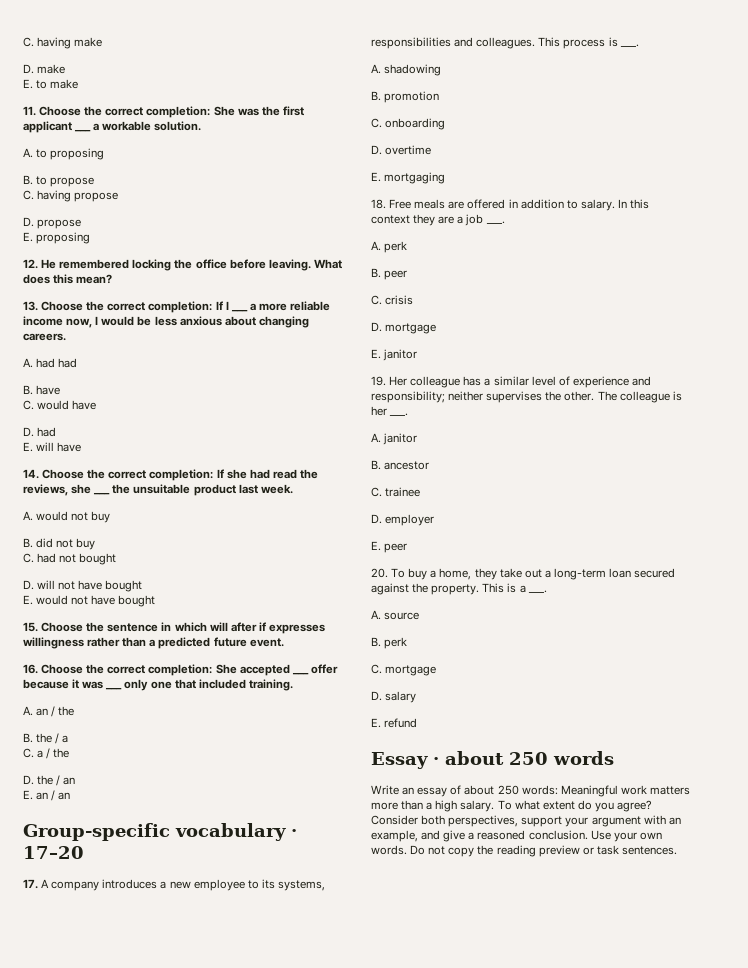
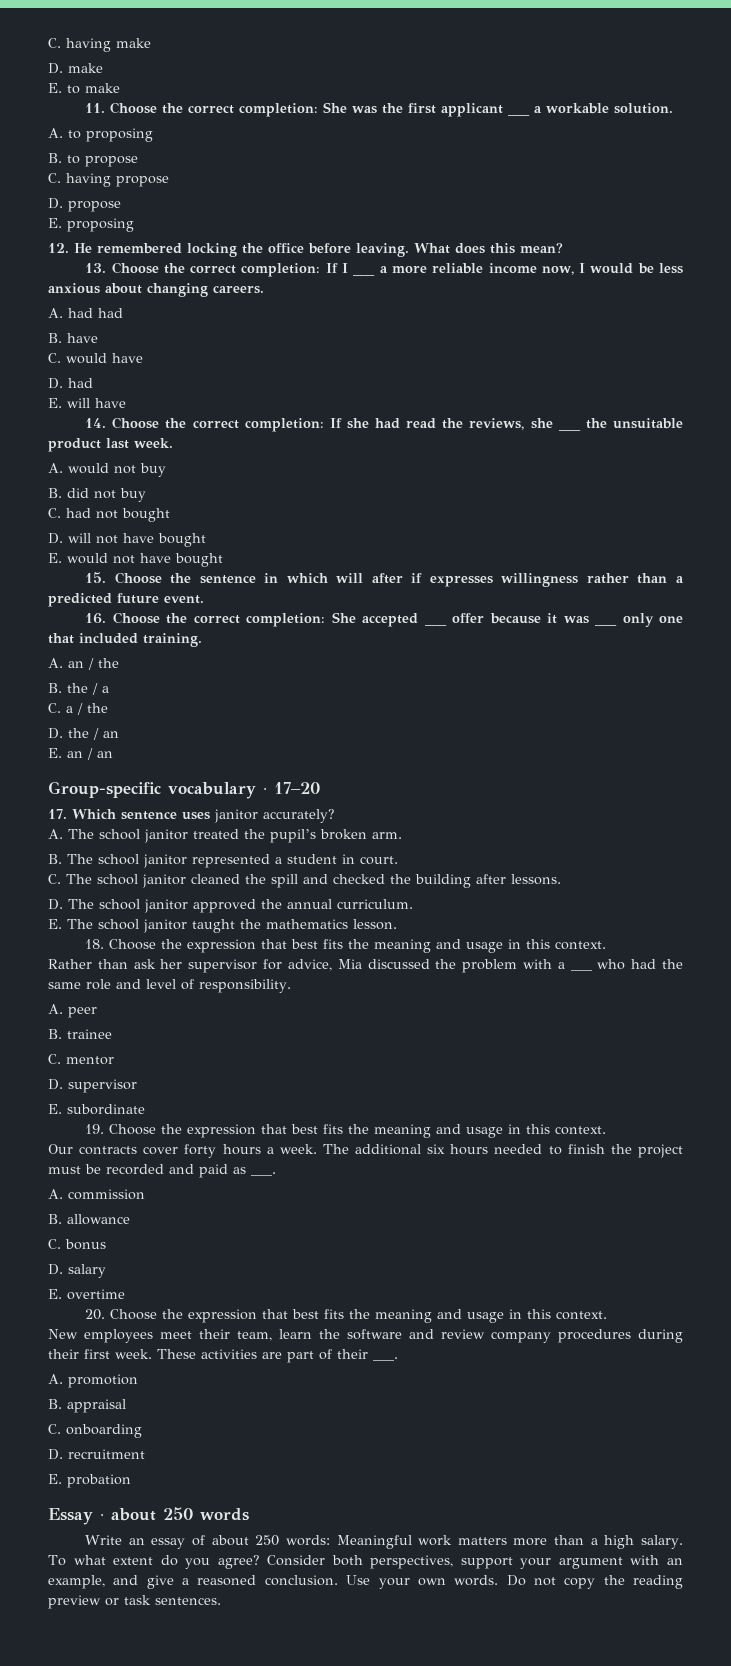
[41,879,325,891] [371,37,639,49] [371,64,442,76] [371,91,381,101] A company introduces a new employee to its systems, responsibilities and colleagues. This process is ___. // A. shadowing // B. -> [72,809,335,823] [48,829,402,843] [48,854,398,868] [48,874,561,888] [48,899,413,913] [48,919,397,933] [85,939,607,953] [48,959,565,973] [570,959,683,971] [48,979,291,993] [48,1004,97,1018] [48,1029,112,1039] [48,1054,114,1065] [48,1079,137,1093] [48,1104,145,1115] [85,1124,607,1138] [48,1144,683,1158] [48,1164,276,1178] [48,1189,145,1200] [48,1214,130,1225] [48,1239,106,1250] [48,1264,106,1278] [48,1289,125,1300] [85,1309,608,1323] [48,1329,683,1343] [48,1349,398,1363] [48,1374,63,1384] Which sentence uses janitor accurately? // A. The school janitor treated the pupil’s broken arm. // B. The school janitor represented a student in court. // C. The school janitor cleaned the spill and checked the building after lessons. // D. The school janitor approved the annual curriculum. // E. The school janitor taught the mathematics lesson. // 18. Choose the expression that best fits the meaning and usage in this context. // Rather than ask her supervisor for advice, Mia discussed the problem with a ___ who had the same role and level of responsibility. // A. peer // B. trainee // C. mentor // D. supervisor // E. subordinate // 19. Choose the expression that best fits the meaning and usage in this context. // Our contracts cover forty hours a week. The additional six hours needed to finish the project must be recorded and paid as ___. // A. commission // B. allowance // C. bonus // D. salary // E. overtime // 20. Choose the expression that best fits the meaning and usage in this context. // New employees meet their team, learn the software and review company procedures during their first week. These activities are part of their ___. // A.
(440, 97) none -> [48,1399,126,1413] // B. appraisal
[385,145,432,155] [371,172,446,184] [371,199,650,211] [371,214,505,226] [371,241,408,253] [371,268,408,280] [371,295,414,305] [371,322,437,334] [371,349,418,361] [371,376,651,388] [371,391,682,403] [371,406,409,416] [371,433,418,445] [371,460,430,470] [371,487,421,497] [371,514,435,526] [371,541,408,553] [371,568,676,580] [371,583,547,595] [371,610,420,620] [371,637,408,649] [371,664,437,676] [371,691,417,703] [371,718,418,728] overtime // E. mortgaging // 18. Free meals are offered in addition to salary. In this context they are a job ___. // A. perk // B. peer // C. crisis // D. mortgage // E. janitor // 19. Her colleague has a similar level of experience and responsibility; neither supervises the other. The colleague is her ___. // A. janitor // B. ancestor // C. trainee // D. employer // E. peer // 20. To buy a home, they take out a long-term loan secured against the property. This is a ___. // A. source // B. perk // C. mortgage // D. salary // E. refund -> [68,1449,145,1459] [48,1474,131,1488] recruitment // E. probation

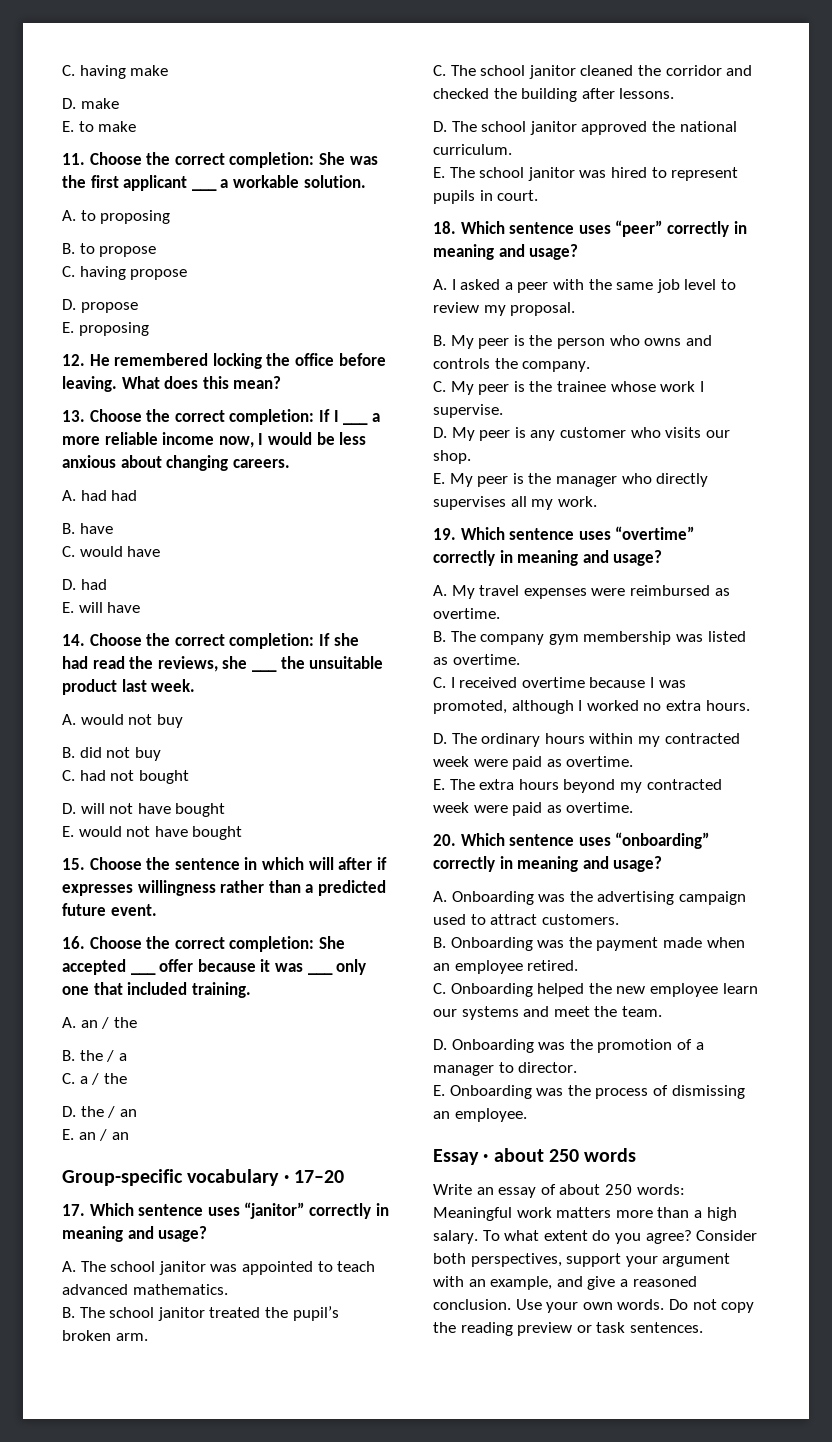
[214,809,335,823] [48,829,63,839] janitor accurately? // A. -> [244,1202,389,1219] [62,1226,208,1242] [62,1261,376,1275] [62,1284,228,1295] [62,1307,75,1318] “janitor” correctly in meaning and usage? // A. The school janitor was appointed to teach advanced mathematics. // B.
[48,854,398,868] // B. The school janitor represented a student in court. -> (148, 1337) none
[271,874,298,888] spill -> [665,65,722,76] corridor
[287,899,332,909] annual -> [679,121,737,132] national
[192,919,397,933] [85,939,607,953] [48,959,565,973] [570,959,683,971] [48,979,291,993] [48,1004,97,1018] [48,1029,112,1039] [48,1054,114,1065] [48,1079,137,1093] [48,1104,145,1115] [85,1124,607,1138] [48,1144,683,1158] [48,1164,276,1178] [48,1189,145,1200] [48,1214,130,1225] [48,1239,106,1250] [48,1264,106,1278] [48,1289,125,1300] [85,1309,608,1323] [48,1329,683,1343] [48,1349,398,1363] [48,1374,138,1388] [48,1399,126,1413] [48,1424,142,1438] [48,1449,145,1460] [48,1474,131,1488] taught the mathematics lesson. // 18. Choose the expression that best fits the meaning and usage in this context. // Rather than ask her supervisor for advice, Mia discussed the problem with a ___ who had the same role and level of responsibility. // A. peer // B. trainee // C. mentor // D. supervisor // E. subordinate // 19. Choose the expression that best fits the meaning and usage in this context. // Our contracts cover forty hours a week. The additional six hours needed to finish the project must be recorded and paid as ___. // A. commission // B. allowance // C. bonus // D. salary // E. overtime // 20. Choose the expression that best fits the meaning and usage in this context. // New employees meet their team, learn the software and review company procedures during their first week. These activities are part of their ___. // A. promotion // B. appraisal // C. onboarding // D. recruitment // E. probation -> [579,167,739,181] [433,190,539,204] [433,220,747,237] [433,244,579,260] [433,279,736,293] [433,302,576,316] [433,335,712,349] [433,358,591,372] [433,381,704,395] [433,404,503,418] [433,427,730,441] [433,450,471,464] [433,473,709,487] [433,496,597,510] [433,526,695,540] [433,550,663,566] [433,585,730,599] [433,608,500,619] [433,631,746,645] [433,654,520,665] [433,677,686,688] [433,700,750,714] [433,733,740,747] [433,756,634,770] [433,779,722,793] [433,802,634,816] [433,832,710,849] [433,856,663,872] [433,891,746,905] [433,914,619,925] [433,937,745,951] [433,960,579,974] [433,983,758,997] [433,1006,662,1020] [433,1039,704,1053] [433,1062,578,1076] [433,1085,745,1099] [433,1108,527,1122] was hired to represent pupils in court. // 18. Which sentence uses “peer” correctly in meaning and usage? // A. I asked a peer with the same job level to review my proposal. // B. My peer is the person who owns and controls the company. // C. My peer is the trainee whose work I supervise. // D. My peer is any customer who visits our shop. // E. My peer is the manager who directly supervises all my work. // 19. Which sentence uses “overtime” correctly in meaning and usage? // A. My travel expenses were reimbursed as overtime. // B. The company gym membership was listed as overtime. // C. I received overtime because I was promoted, although I worked no extra hours. // D. The ordinary hours within my contracted week were paid as overtime. // E. The extra hours beyond my contracted week were paid as overtime. // 20. Which sentence uses “onboarding” correctly in meaning and usage? // A. Onboarding was the advertising campaign used to attract customers. // B. Onboarding was the payment made when an employee retired. // C. Onboarding helped the new employee learn our systems and meet the team. // D. Onboarding was the promotion of a manager to director. // E. Onboarding was the process of dismissing an employee.

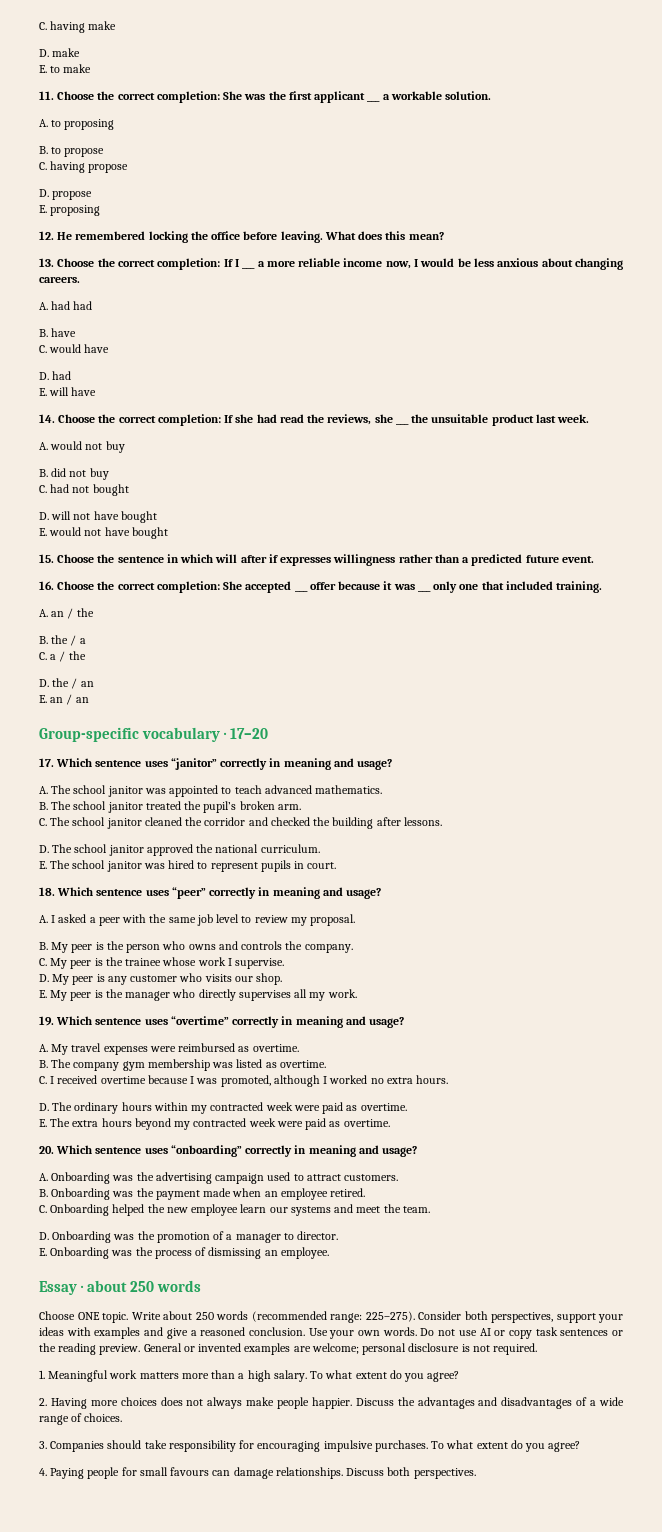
[433,1184,685,1198] Write an essay of about 250 words: -> [39,1311,623,1323] [39,1327,623,1339] [39,1343,538,1355] [39,1370,45,1379] Choose ONE topic. Write about 250 words (recommended range: 225–275). Consider both perspectives, support your ideas with examples and give a reasoned conclusion. Use your own words. Do not use AI or copy task sentences or the reading preview. General or invented examples are welcome; personal disclosure is not required. // 1.
[696,1230,758,1241] [433,1253,731,1267] [433,1276,697,1290] [433,1299,755,1313] [433,1322,703,1336] Consider both perspectives, support your argument with an example, and give a reasoned conclusion. Use your own words. Do not copy the reading preview or task sentences. -> [39,1397,624,1409] [39,1413,123,1425] [39,1440,581,1452] [39,1467,476,1479] // 2. Having more choices does not always make people happier. Discuss the advantages and disadvantages of a wide range of choices. // 3. Companies should take responsibility for encouraging impulsive purchases. To what extent do you agree? // 4. Paying people for small favours can damage relationships. Discuss both perspectives.

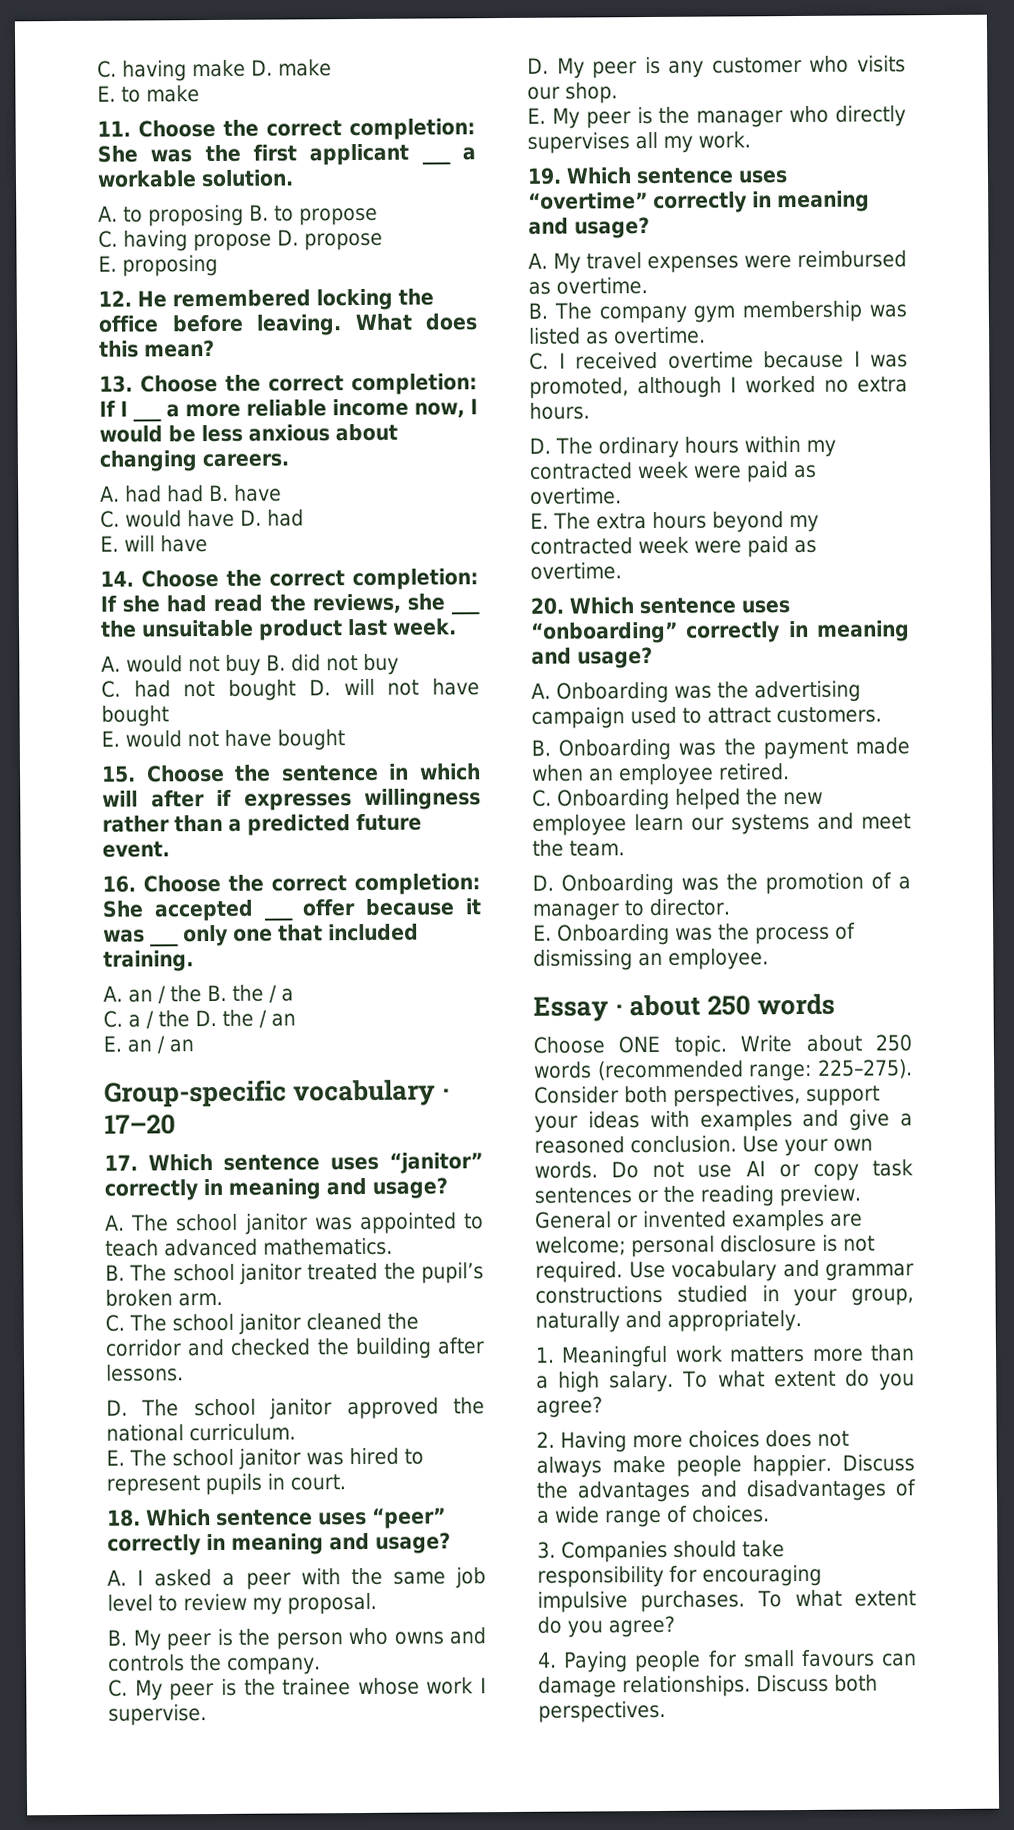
(117, 25) // -> (246, 68) none
(115, 124) // -> (244, 215) none
(129, 168) // -> (272, 242) none
(93, 305) // -> (204, 494) none
(110, 348) // -> (235, 518) none
(125, 447) // -> (261, 665) none
(129, 490) // -> (297, 690) none
(94, 612) // -> (202, 994) none
(86, 655) // -> (190, 1019) none
(538, 1349) none -> [628,1259,914,1282] [535,1285,914,1307] [535,1310,802,1333] Use vocabulary and grammar constructions studied in your group, naturally and appropriately.

